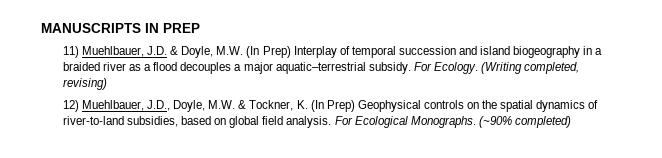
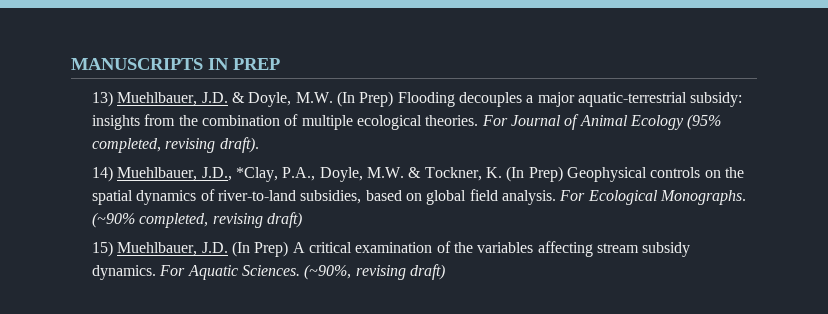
[62,46,79,58] 11) -> [92,91,114,107] 13)
[293,46,603,58] [62,62,580,74] [62,78,107,90] [62,100,171,112] Interplay of temporal succession and island biogeography in a braided river as a flood decouples a major aquatic–terrestrial subsidy. For Ecology. (Writing completed, revising) // 12) Muehlbauer, J.D., -> [397,92,743,107] [92,114,722,130] [92,137,259,153] [92,166,316,182] Flooding decouples a major aquatic-terrestrial subsidy: insights from the combination of multiple ecological theories. For Journal of Animal Ecology (95% completed, revising draft). // 14) Muehlbauer, J.D., *Clay, P.A.,
[514,116,571,128] completed) -> [139,212,303,228] [92,241,691,257] [92,264,446,280] completed, revising draft) // 15) Muehlbauer, J.D. (In Prep) A critical examination of the variables affecting stream subsidy dynamics. For Aquatic Sciences. (~90%, revising draft)

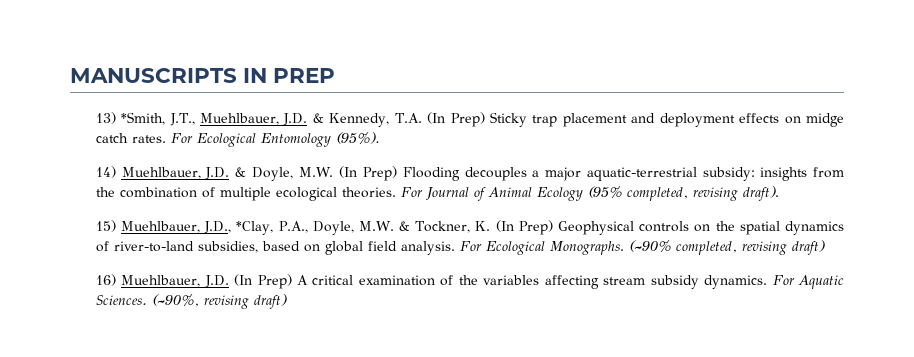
(114, 99) none -> [121,112,844,127] [95,132,380,147] [95,166,116,178] *Smith, J.T., Muehlbauer, J.D. & Kennedy, T.A. (In Prep) Sticky trap placement and deployment effects on midge catch rates. For Ecological Entomology (95%). // 14)
[92,166,114,182] 14) -> [95,220,116,232] 15)
[92,241,114,257] 15) -> [95,274,116,286] 16)

